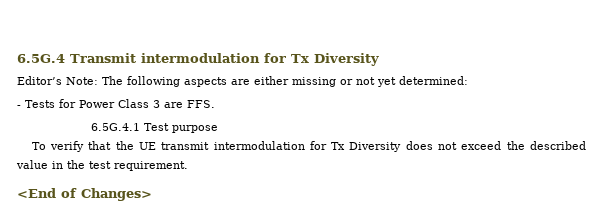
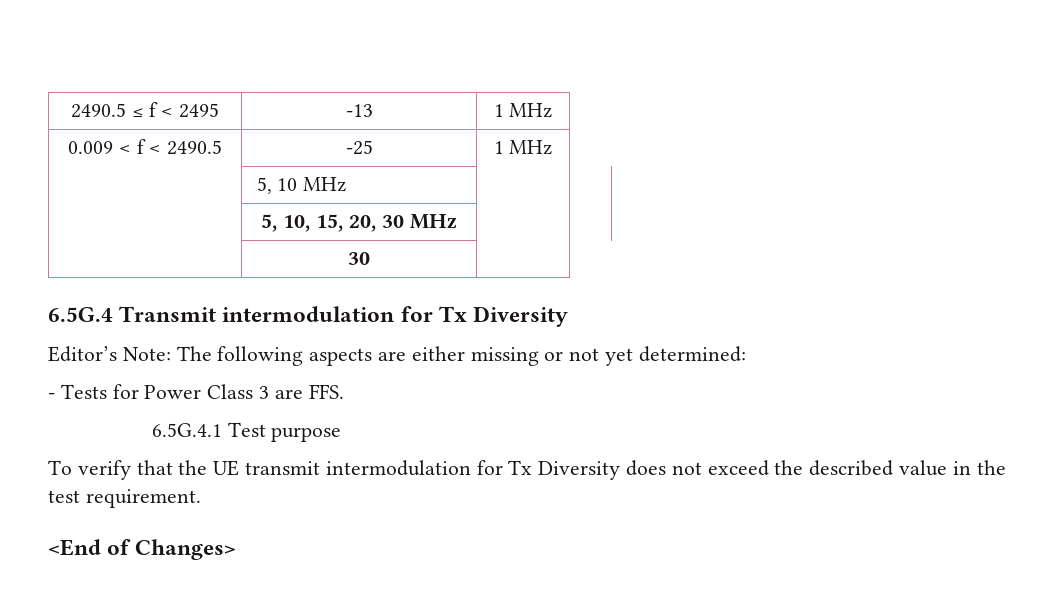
(17, 58) none -> [70,102,220,118] [345,104,373,117] [493,103,553,118] [67,139,223,155] [345,140,373,155] [493,140,553,155] [256,177,347,194] [261,214,457,232] [348,252,370,265] 2490.5 ≤ f < 2495 | -13 | 1 MHz // 0.009 < f < 2490.5 | -25 | 1 MHz // | 5, 10 MHz | | // | 5, 10, 15, 20, 30 MHz | | // | 30 | //

